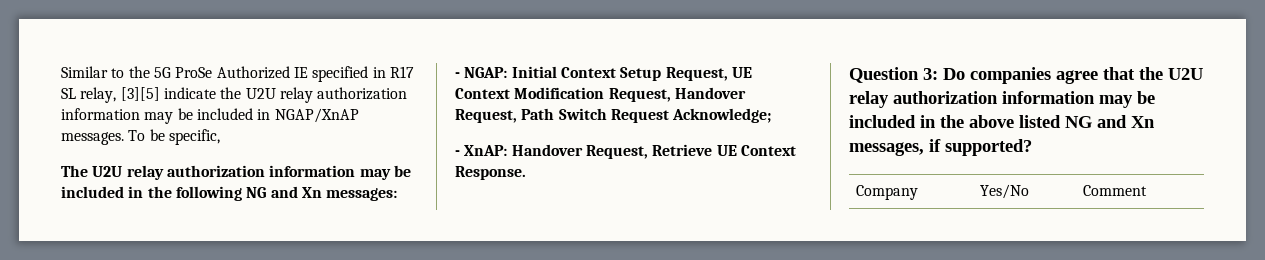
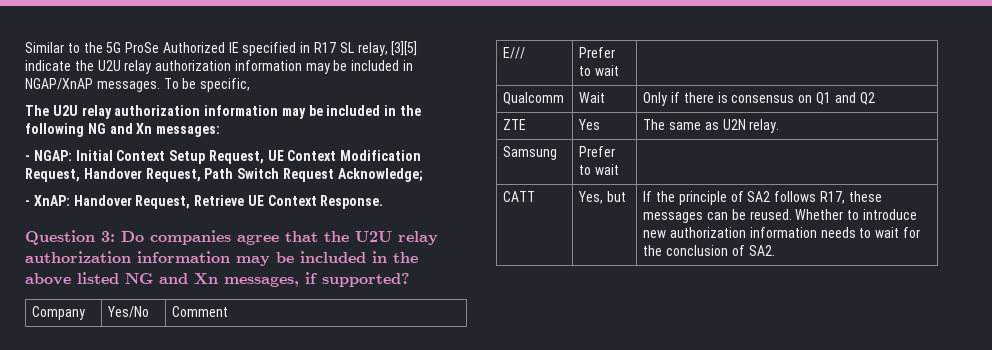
(1148, 190) none -> [503,47,526,59] [579,47,616,58] [579,65,620,76] [503,92,565,105] [579,92,606,103] [643,92,875,106] [503,119,527,130] [578,119,601,130] [643,119,780,133] [503,146,558,160] [579,146,616,157] [579,164,620,175] [503,191,536,202] [578,191,627,204] [643,191,882,205] [643,209,917,223] [643,227,920,238] [643,245,775,256] // E/// | Prefer to wait | // Qualcomm | Wait | Only if there is consensus on Q1 and Q2 // ZTE | Yes | The same as U2N relay. // Samsung | Prefer to wait | // CATT | Yes, but | If the principle of SA2 follows R17, these messages can be reused. Whether to introduce new authorization information needs to wait for the conclusion of SA2.

